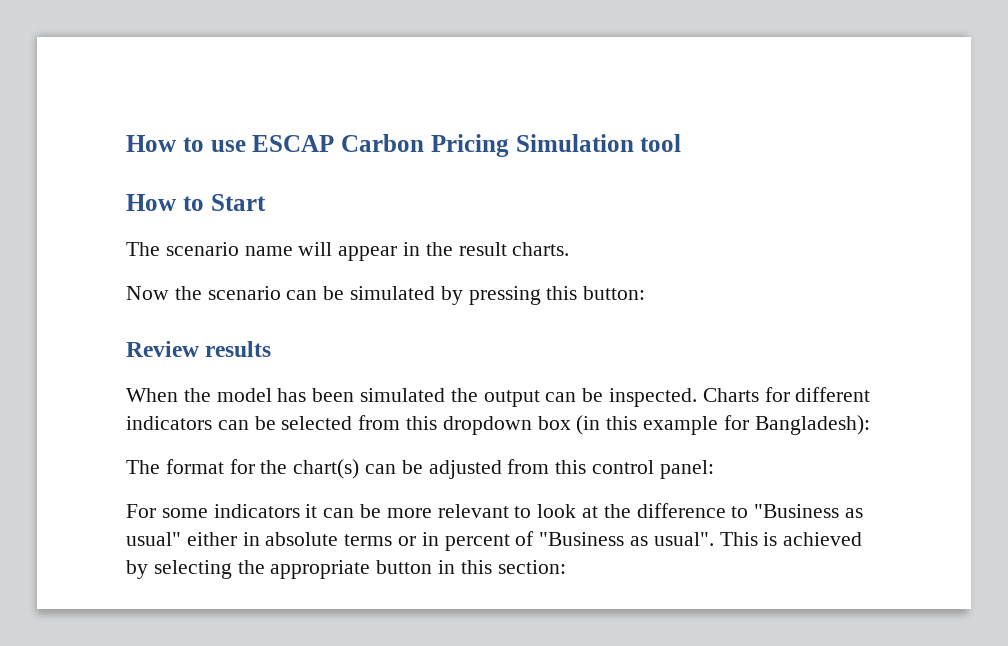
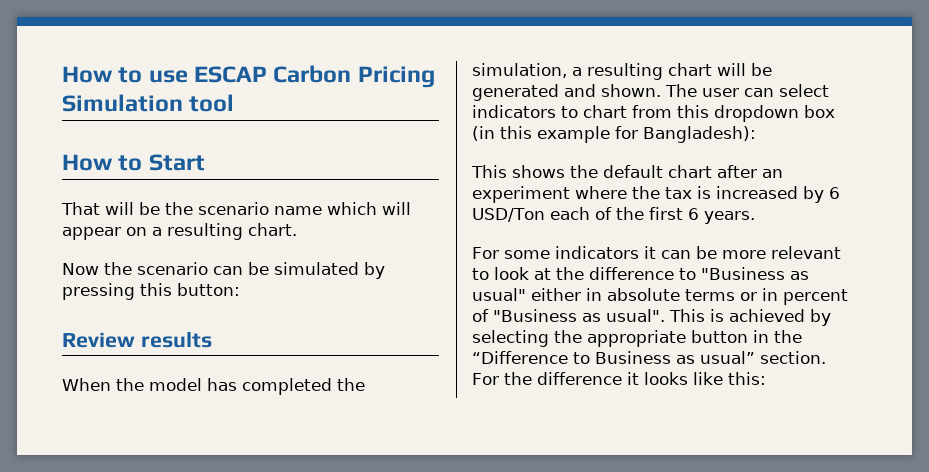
[126,242,160,256] The -> [61,202,193,215] That will be the
(293, 251) none -> [327,202,377,215] which
[403,242,570,256] in the result charts. -> [126,223,297,240] on a resulting chart.
[312,387,871,407] [126,416,353,430] been simulated the output can be inspected. Charts for different indicators can be selected -> [242,378,365,395] [472,63,772,80] [472,84,829,101] [472,105,627,118] completed the simulation, a resulting chart will be generated and shown. The user can select indicators to chart
[126,459,714,479] The format for the chart(s) can be adjusted from this control panel: -> [471,165,783,178] [472,186,840,203] [472,207,755,224] This shows the default chart after an experiment where the tax is increased by 6 USD/Ton each of the first 6 years.
[460,560,566,574] this section: -> [774,330,802,343] [472,351,826,364] [472,372,766,385] the “Difference to Business as usual” section. For the difference it looks like this:

